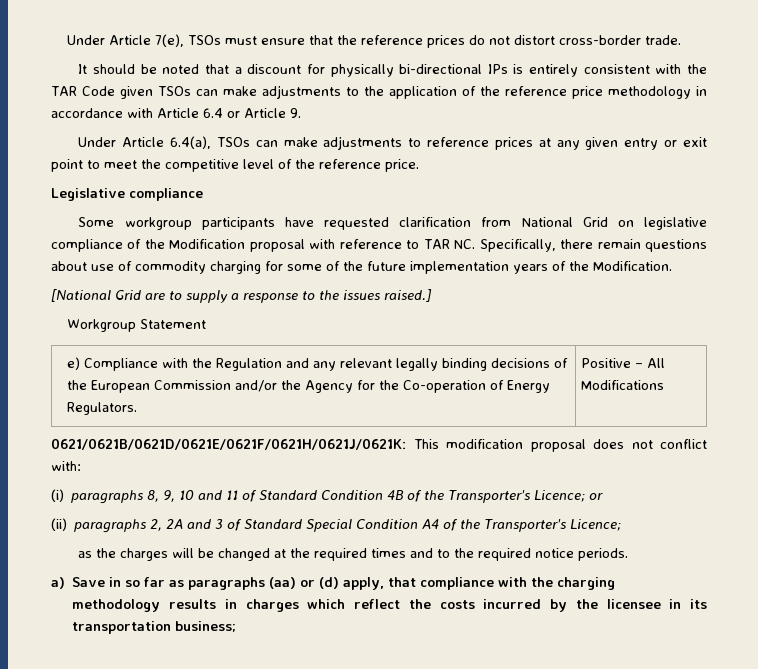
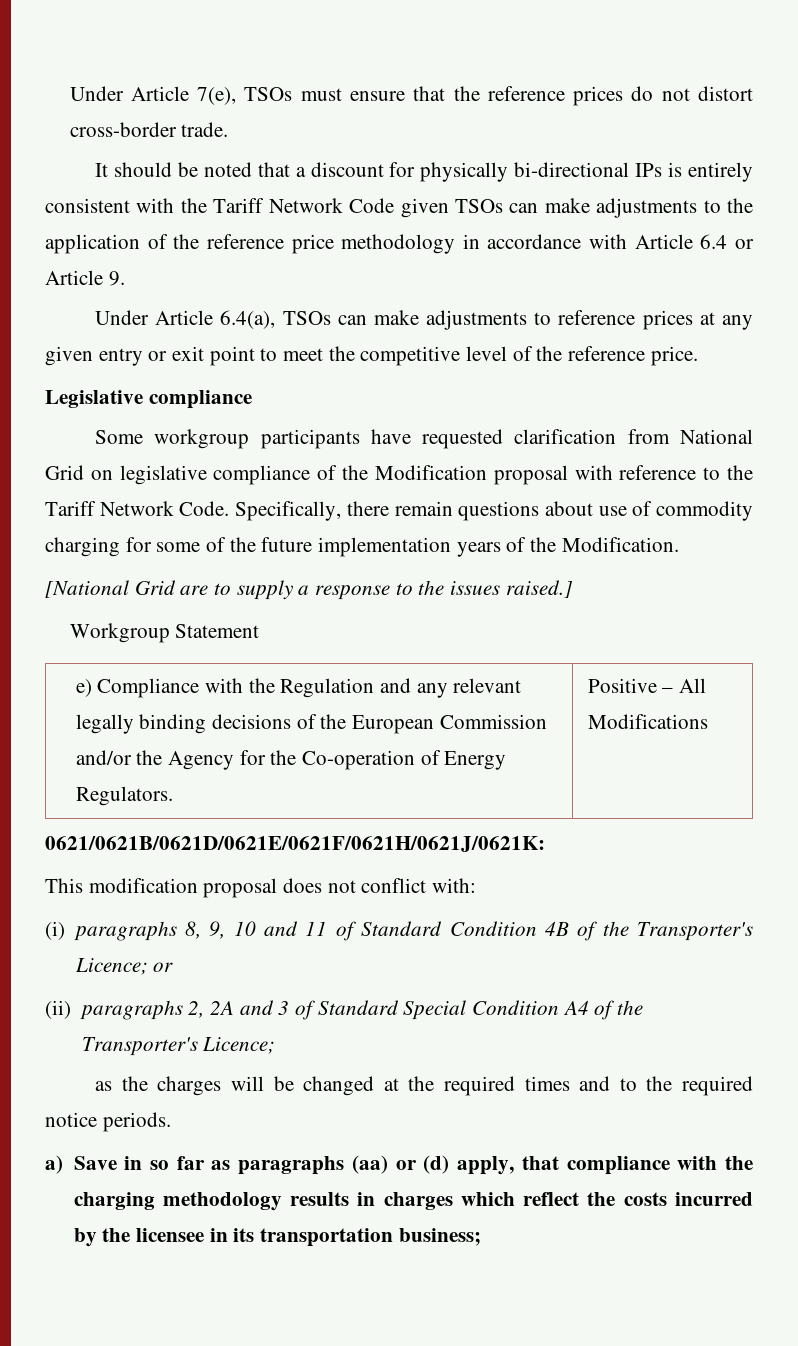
[51,86,77,96] TAR -> [213,198,343,213] Tariff Network
[423,239,476,249] TAR NC. -> [727,465,754,480] [45,501,230,516] the Tariff Network Code.
(406, 444) none -> (545, 844) //

